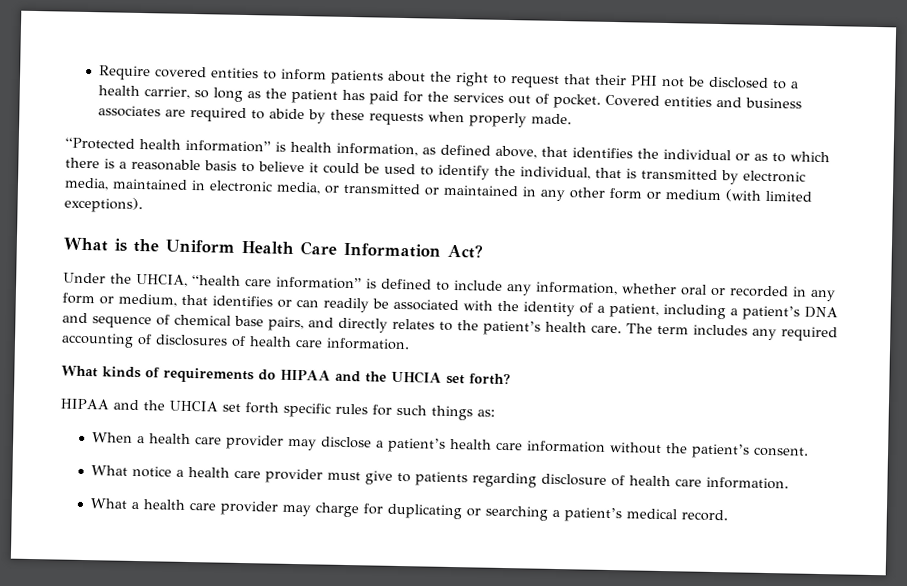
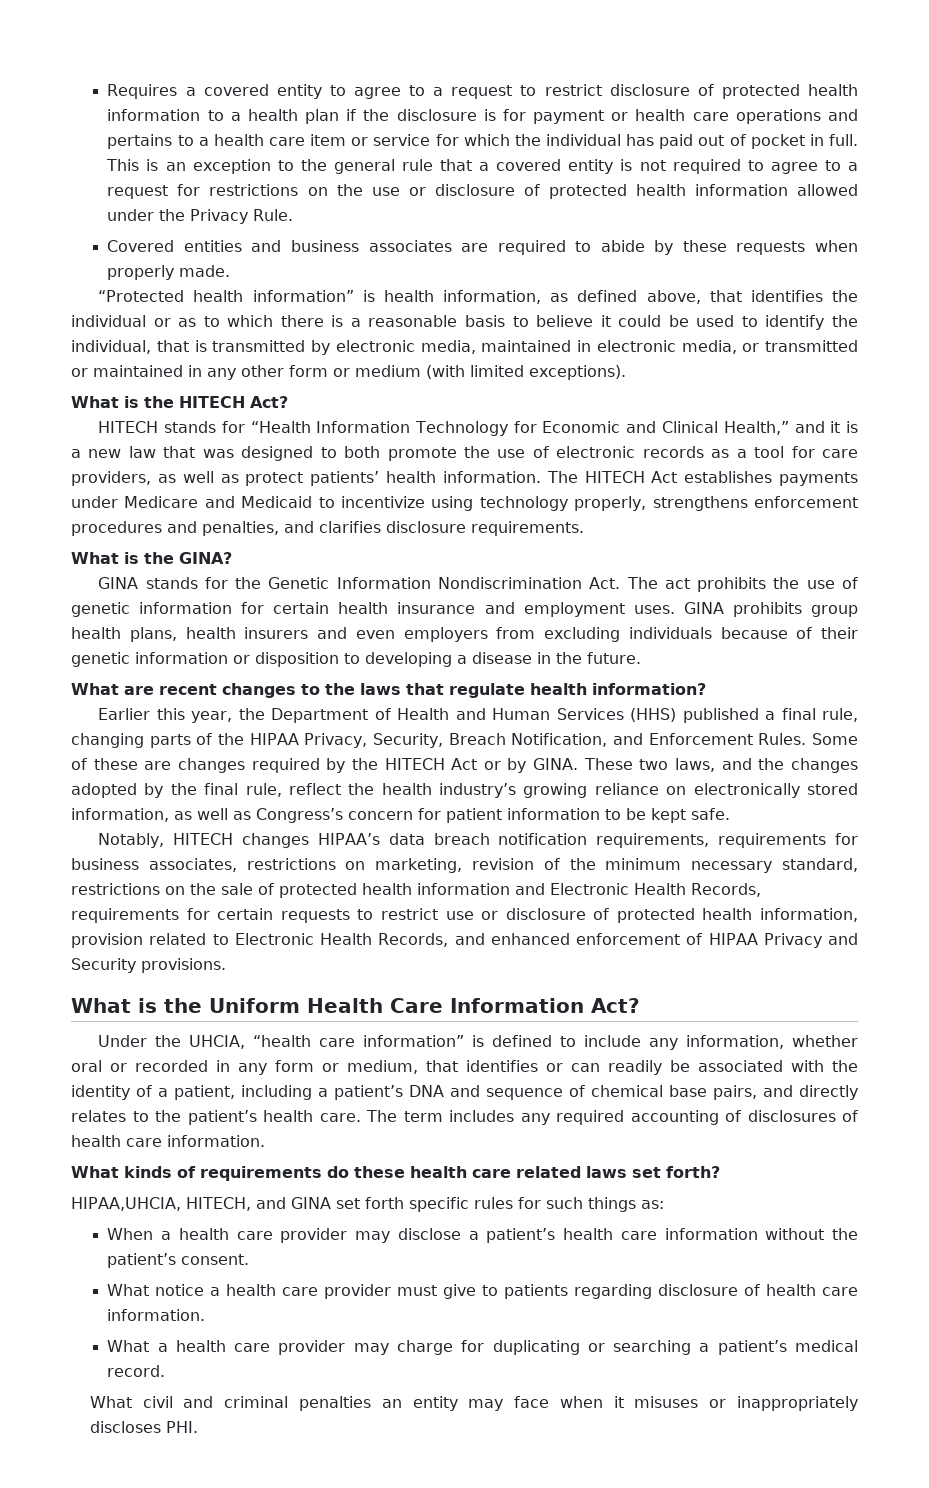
[99,65,800,90] [98,85,602,109] Require covered entities to inform patients about the right to request that their PHI not be disclosed to a health carrier, so long as the patient has paid for the services out of pocket. -> [107,84,859,99] [107,109,858,124] [107,134,859,149] [106,159,859,174] [107,184,858,199] [107,209,294,224] Requires a covered entity to agree to a request to restrict disclosure of protected health information to a health plan if the disclosure is for payment or health care operations and pertains to a health care item or service for which the individual has paid out of pocket in full. This is an exception to the general rule that a covered entity is not required to agree to a request for restrictions on the use or disclosure of protected health information allowed under the Privacy Rule. //
(143, 205) none -> [71,396,288,408] [98,421,858,436] [71,446,859,461] [71,471,859,486] [71,496,858,511] [71,521,584,536] [71,552,232,564] [98,577,859,592] [71,602,858,617] [71,627,858,642] [71,652,641,667] [71,683,706,698] [98,708,858,723] [71,733,858,748] [71,758,858,773] [71,783,858,798] [71,808,730,823] [98,833,858,848] [71,858,858,873] [71,883,761,898] [71,908,858,923] [71,933,859,948] [71,958,226,973] // What is the HITECH Act? // HITECH stands for “Health Information Technology for Economic and Clinical Health,” and it is a new law that was designed to both promote the use of electronic records as a tool for care providers, as well as protect patients’ health information. The HITECH Act establishes payments under Medicare and Medicaid to incentivize using technology properly, strengthens enforcement procedures and penalties, and clarifies disclosure requirements. // What is the GINA? // GINA stands for the Genetic Information Nondiscrimination Act. The act prohibits the use of genetic information for certain health insurance and employment uses. GINA prohibits group health plans, health insurers and even employers from excluding individuals because of their genetic information or disposition to developing a disease in the future. // What are recent changes to the laws that regulate health information? // Earlier this year, the Department of Health and Human Services (HHS) published a final rule, changing parts of the HIPAA Privacy, Security, Breach Notification, and Enforcement Rules. Some of these are changes required by the HITECH Act or by GINA. These two laws, and the changes adopted by the final rule, reflect the health industry’s growing reliance on electronically stored information, as well as Congress’s concern for patient information to be kept safe. // Notably, HITECH changes HIPAA’s data breach notification requirements, requirements for business associates, restrictions on marketing, revision of the minimum necessary standard, restrictions on the sale of protected health information and Electronic Health Records, requirements for certain requests to restrict use or disclosure of protected health information, provision related to Electronic Health Records, and enhanced enforcement of HIPAA Privacy and Security provisions.
[280,369,511,386] [60,398,218,412] HIPAA and the UHCIA set forth? // HIPAA and the UHCIA -> [354,1166,720,1178] [71,1197,331,1211] these health care related laws set forth? // HIPAA,UHCIA, HITECH, and GINA
(729, 515) none -> [89,1396,858,1411] [89,1421,198,1433] // What civil and criminal penalties an entity may face when it misuses or inappropriately discloses PHI.

